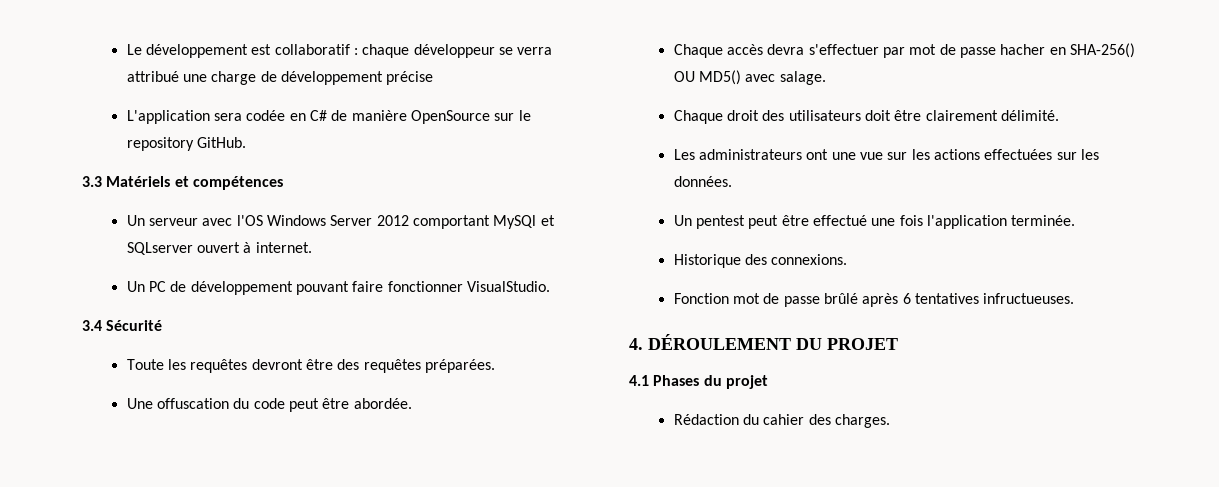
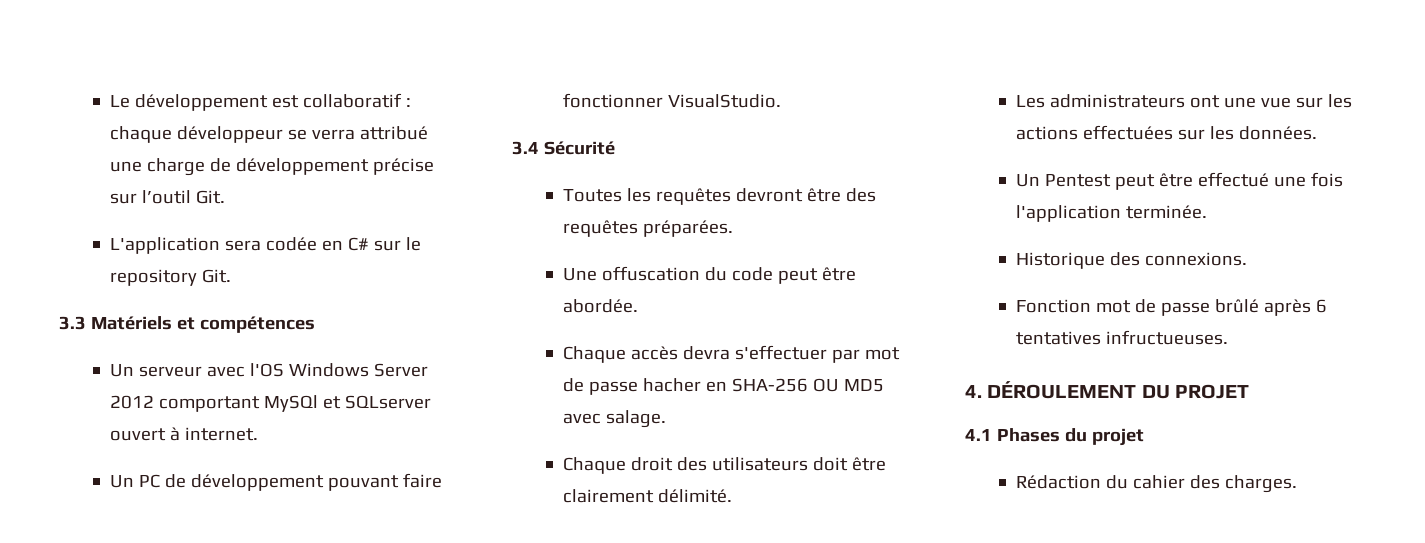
(434, 78) none -> [109,190,225,204] sur l’outil Git.
[331,110,491,124] de manière OpenSource -> (369, 244) none
[197,137,247,148] GitHub. -> [201,269,231,283] Git.
[126,359,164,370] Toute -> [562,189,622,202] Toutes
[1070,43,1136,58] [673,70,742,85] SHA-256() OU MD5() -> [731,378,884,392] SHA-256 OU MD5
[696,215,746,229] pentest -> [1044,174,1111,187] Pentest

